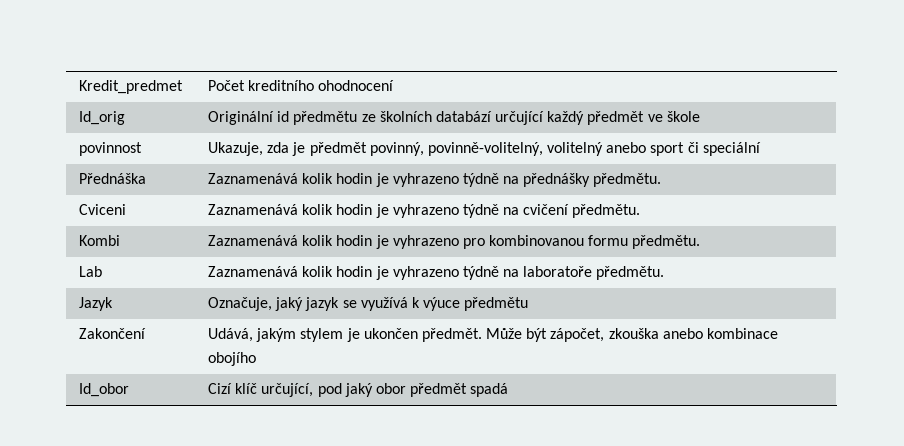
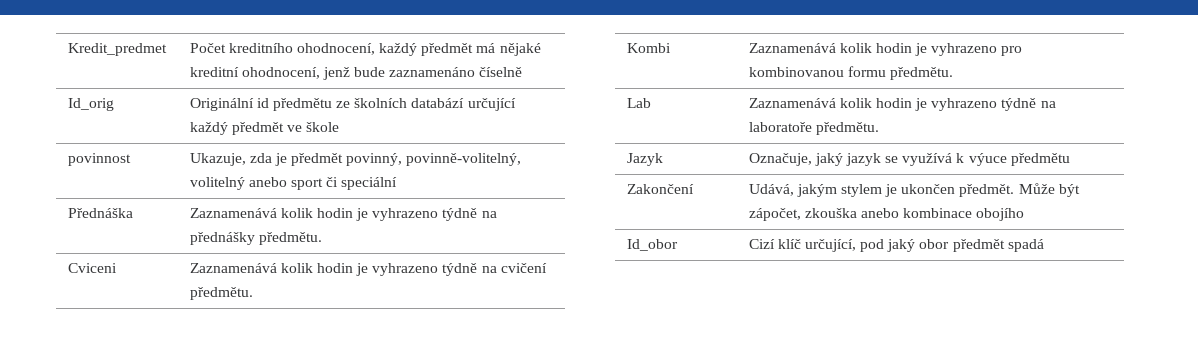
[318,80,395,91] ohodnocení -> [296,43,541,56] [189,67,523,80] ohodnocení, každý předmět má nějaké kreditní ohodnocení, jenž bude zaznamenáno číselně

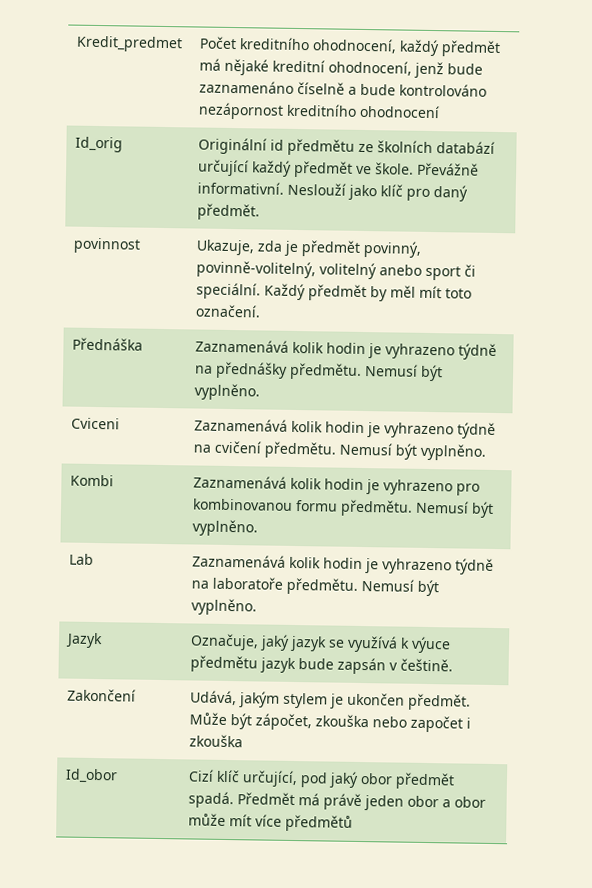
(523, 72) none -> [347,83,487,97] [197,102,440,120] a bude kontrolováno nezápornost kreditního ohodnocení
[306,122,340,132] škole -> [374,162,479,176] [196,181,468,202] [196,203,260,221] škole. Převážně informativní. Neslouží jako klíč pro daný předmět.
[341,177,398,190] speciální -> [195,282,472,302] [194,304,261,318] speciální. Každý předmět by měl mít toto označení.
(322, 238) none -> [364,364,443,382] [193,383,260,401] Nemusí být vyplněno.
(253, 293) none -> [338,442,487,461] Nemusí být vyplněno.
(953, 73) none -> [414,500,494,518] [191,519,258,537] Nemusí být vyplněno.
(879, 128) none -> [360,578,439,597] [190,598,257,616] Nemusí být vyplněno.
(1070, 159) none -> [259,657,453,675] jazyk bude zapsán v češtině.
[860,208,1025,221] anebo kombinace obojího -> [371,715,471,733] [188,734,243,748] nebo započet i zkouška
[1007,239,1044,252] spadá -> [187,791,486,811] [187,813,353,832] spadá. Předmět má právě jeden obor a obor může mít více předmětů

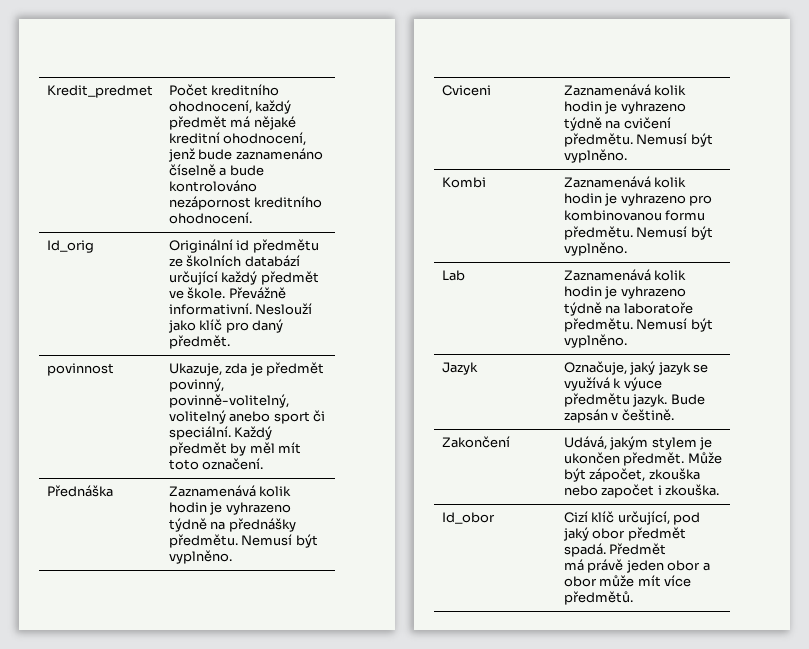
[358,104,440,119] ohodnocení -> [168,212,252,224] ohodnocení.
[259,657,334,674] jazyk bude -> [632,394,705,407] jazyk. Bude
[188,734,243,748] zkouška -> [665,484,720,496] zkouška.
(295, 799) none -> (667, 549) //
[284,814,353,832] předmětů -> [563,591,633,605] předmětů.

